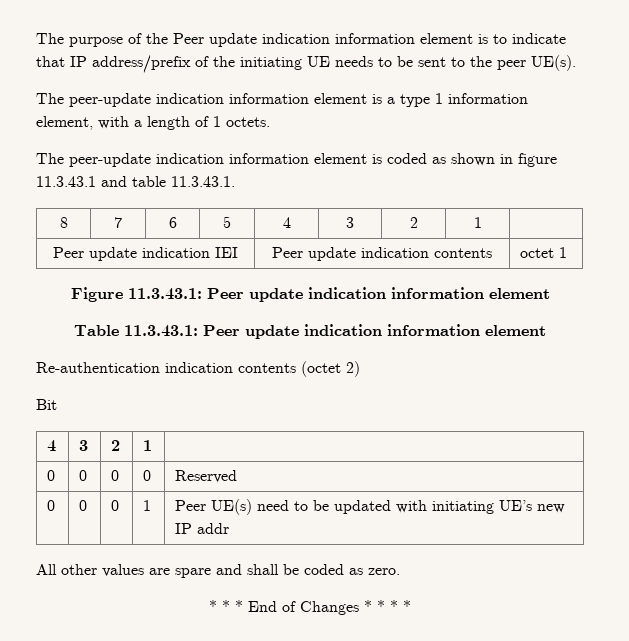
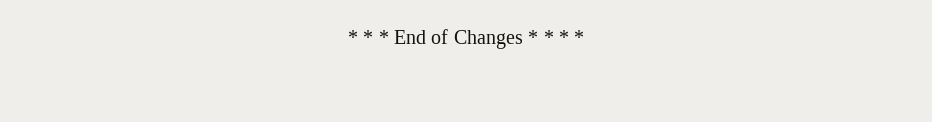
[36,33,566,47] [36,55,576,73] [36,93,528,107] [36,116,270,130] [36,153,557,167] [36,176,235,187] [59,217,68,228] [114,217,122,228] [168,217,177,228] [223,216,231,228] [282,217,291,228] [346,217,354,228] [409,217,418,228] [473,217,482,228] [52,247,238,261] [272,247,492,261] [520,247,568,258] [70,287,550,302] [74,324,546,339] [36,361,360,377] [36,399,57,410] [47,440,57,452] [79,440,89,451] [111,440,121,451] [143,440,153,451] [47,470,56,481] [79,470,88,481] [111,470,120,481] [143,470,152,481] [175,470,238,483] [47,500,56,511] [79,500,88,511] [111,500,120,511] [143,500,152,511] [175,499,566,515] [175,523,230,534] [36,564,400,578] The purpose of the Peer update indication information element is to indicate that IP address/prefix of the initiating UE needs to be sent to the peer UE(s). // The peer-update indication information element is a type 1 information element, with a length of 1 octets. // The peer-update indication information element is coded as shown in figure 11.3.43.1 and table 11.3.43.1. // 8 | 7 | 6 | 5 | 4 | 3 | 2 | 1 | // Peer update indication IEI | Peer update indication contents | octet 1 // Figure 11.3.43.1: Peer update indication information element // Table 11.3.43.1: Peer update indication information element // Re-authentication indication contents (octet 2) // Bit // 4 | 3 | 2 | 1 | // 0 | 0 | 0 | 0 | Reserved // 0 | 0 | 0 | 1 | Peer UE(s) need to be updated with initiating UE’s new IP addr // All other values are spare and shall be coded as zero. // -> (347, 37) none

